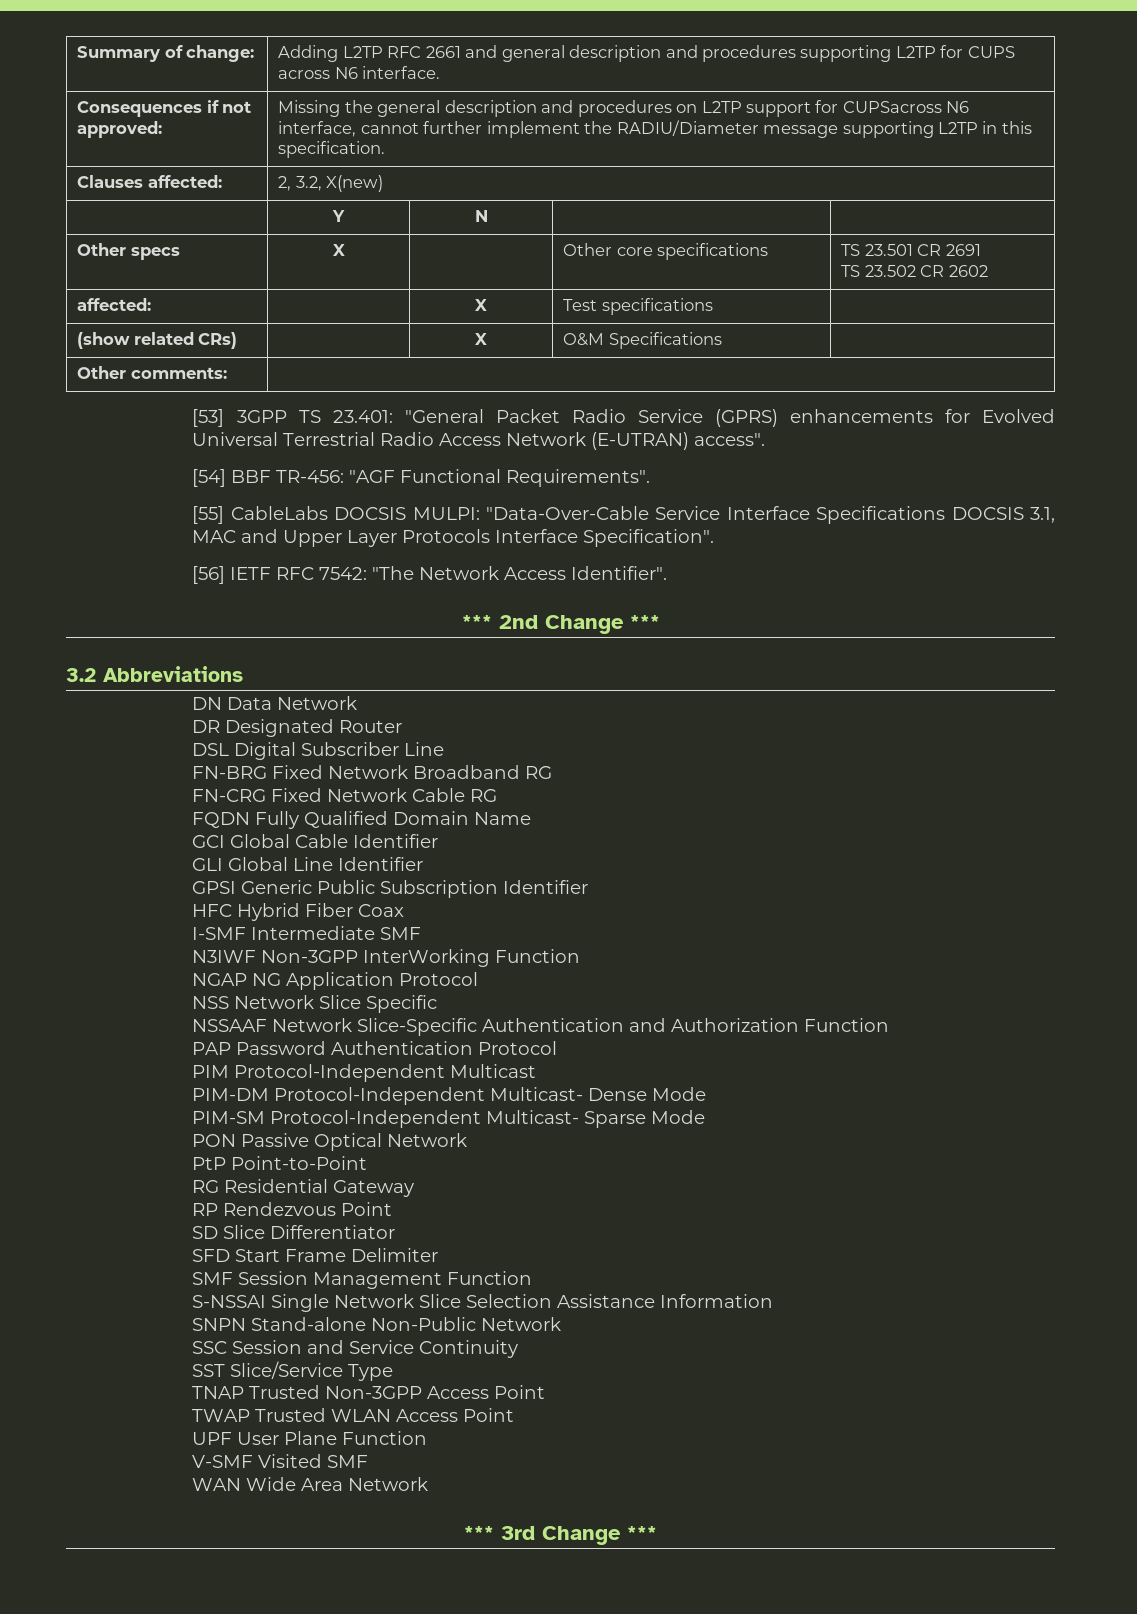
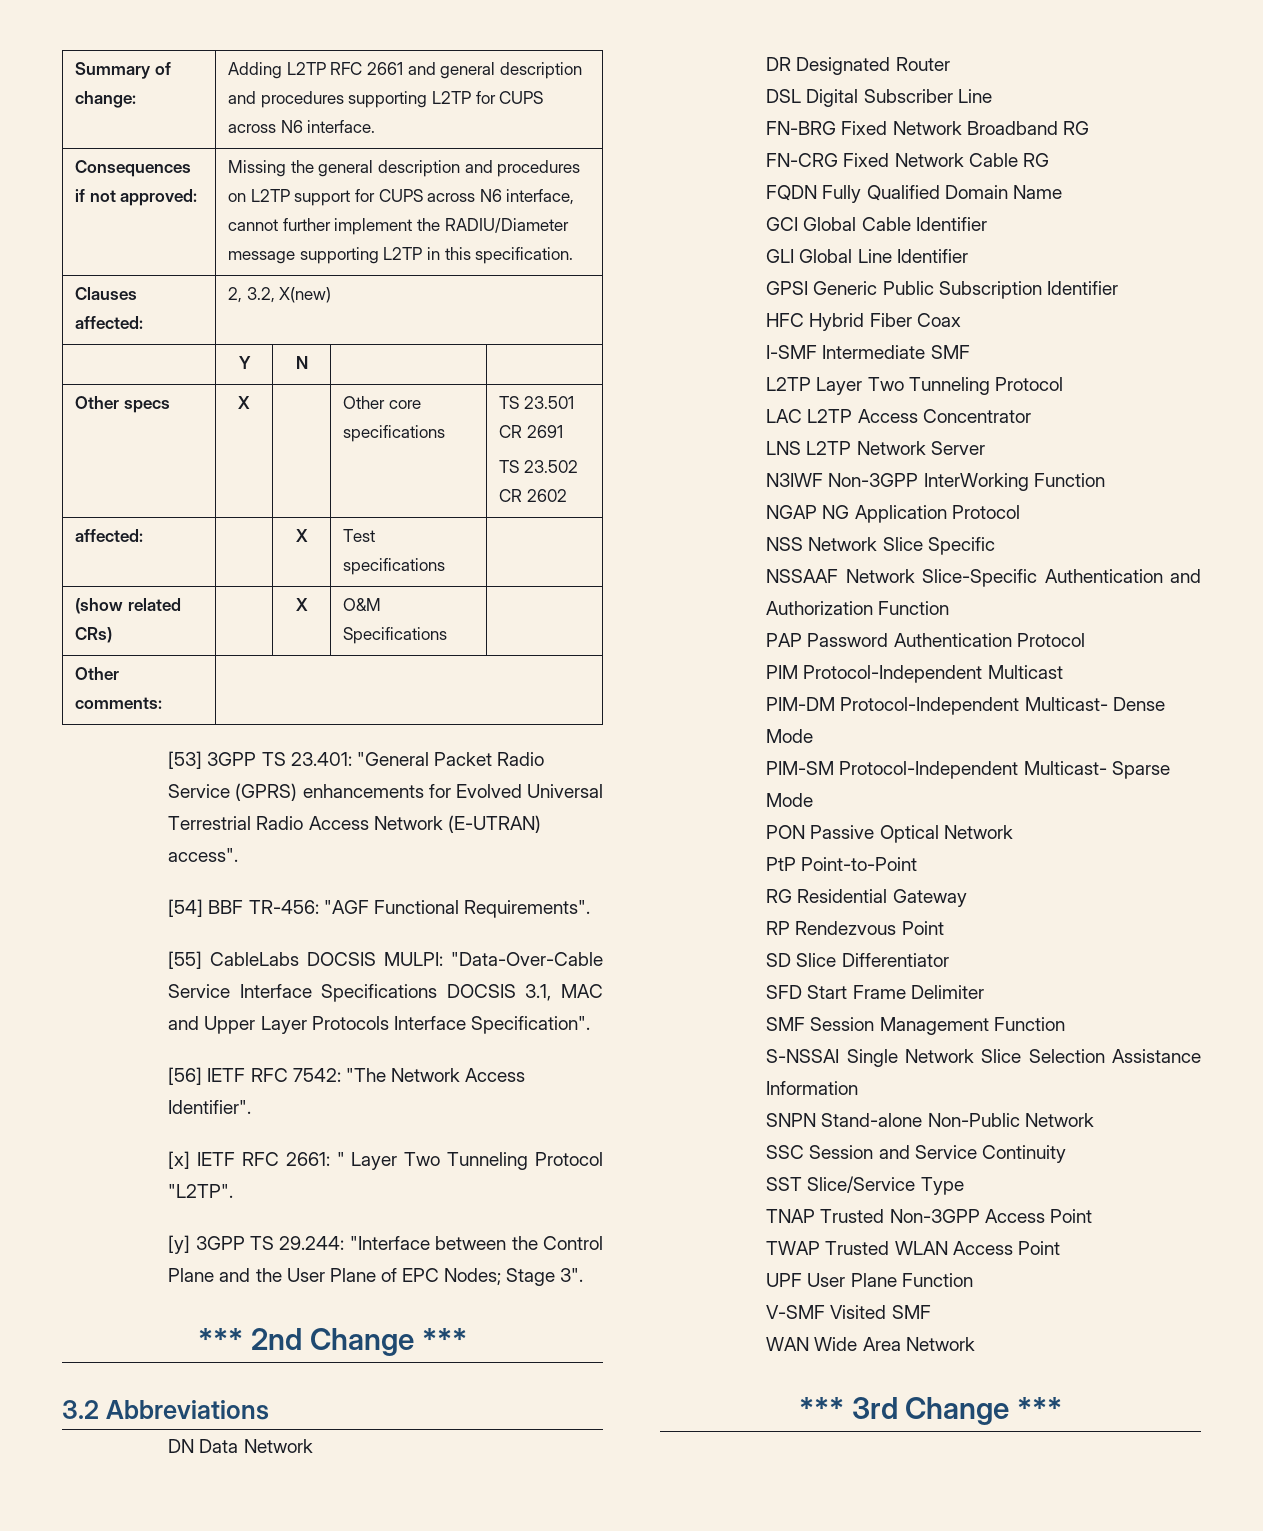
[842,101,942,113] CUPSacross -> [378,189,476,202] CUPS across
(668, 573) none -> [168,1151,603,1170] [168,1184,234,1198] [168,1235,604,1254] [168,1268,584,1286] // [x] IETF RFC 2661: " Layer Two Tunneling Protocol "L2TP". // [y] 3GPP TS 29.244: "Interface between the Control Plane and the User Plane of EPC Nodes; Stage 3".
(422, 933) none -> [766,377,1063,395] [766,409,1031,423] [766,441,985,455] // L2TP Layer Two Tunneling Protocol // LAC L2TP Access Concentrator // LNS L2TP Network Server

